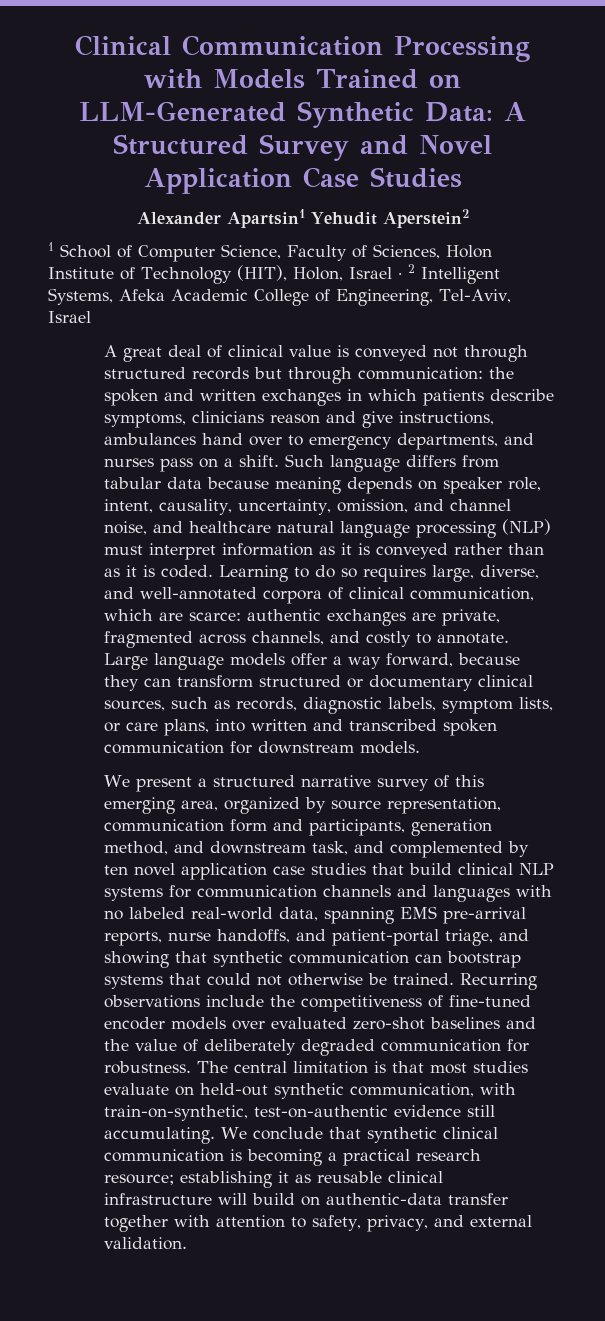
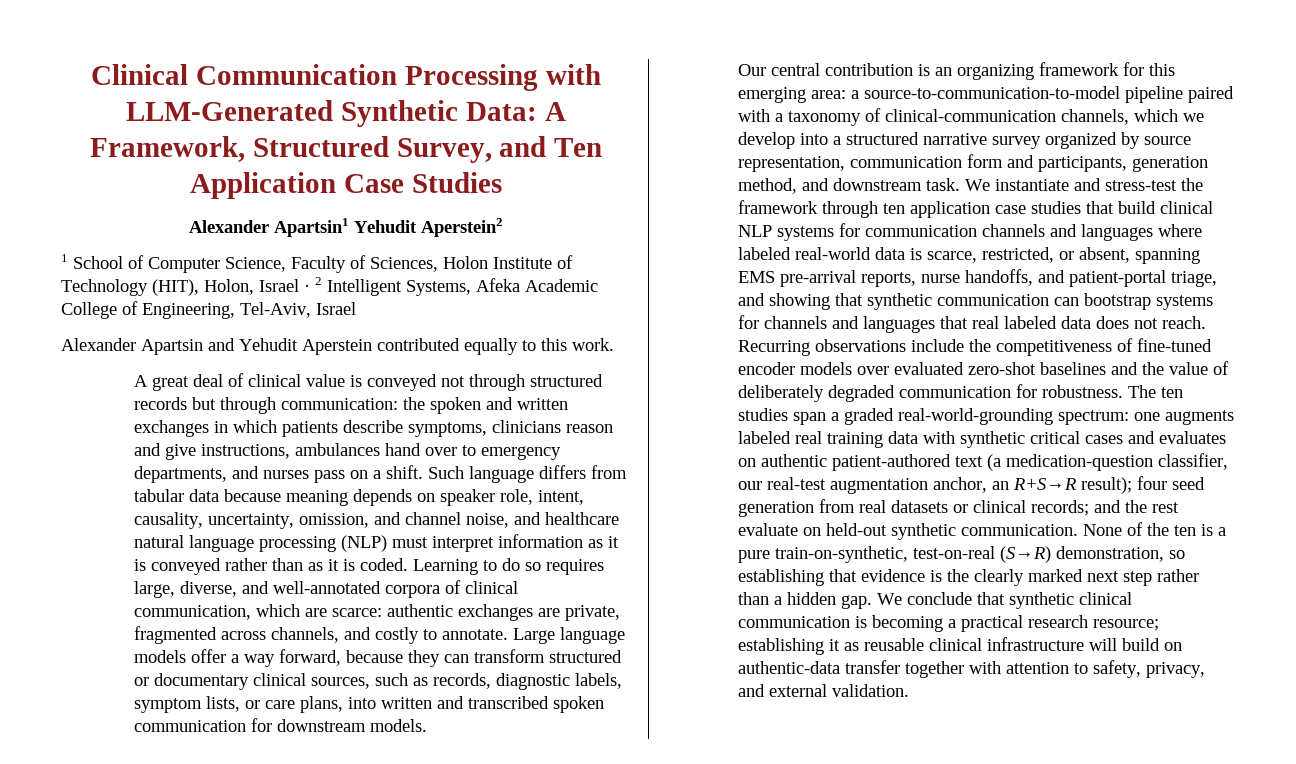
[212,69,462,89] Models Trained on -> (601, 74) none
[113,134,492,161] Structured Survey and Novel -> [89,136,603,163] Framework, Structured Survey, and Ten
(91, 317) none -> [61,338,614,355] // Alexander Apartsin and Yehudit Aperstein contributed equally to this work.
[104,775,485,792] [104,797,219,814] We present a structured narrative survey of this emerging area, -> [738,62,1176,80] [738,86,1235,103] [738,108,1205,126] [738,132,1042,149] Our central contribution is an organizing framework for this emerging area: a source-to-communication-to-model pipeline paired with a taxonomy of clinical-communication channels, which we develop into a structured narrative survey
[312,841,530,858] [104,863,176,876] task, and complemented by ten novel -> [926,178,1204,191] [738,200,906,218] task. We instantiate and stress-test the framework through ten
[516,885,553,897] [104,907,319,921] with no labeled real-world data, -> [1158,224,1203,237] [738,247,1131,263] where labeled real-world data is scarce, restricted, or absent,
[169,973,455,986] that could not otherwise be trained. -> [738,315,1207,333] for channels and languages that real labeled data does not reach.
[234,1061,529,1074] [104,1083,517,1099] [104,1105,496,1121] [104,1127,216,1144] central limitation is that most studies evaluate on held-out synthetic communication, with train-on-synthetic, test-on-authentic evidence still accumulating. -> [1161,387,1184,398] [738,408,1235,425] [738,431,1227,448] [738,453,1229,471] [738,476,1206,494] [738,499,1180,517] [738,522,1227,540] [738,546,1186,563] [738,569,1200,586] [738,592,873,609] ten studies span a graded real-world-grounding spectrum: one augments labeled real training data with synthetic critical cases and evaluates on authentic patient-authored text (a medication-question classifier, our real-test augmentation anchor, an R+S→R result); four seed generation from real datasets or clinical records; and the rest evaluate on held-out synthetic communication. None of the ten is a pure train-on-synthetic, test-on-real (S→R) demonstration, so establishing that evidence is the clearly marked next step rather than a hidden gap.

